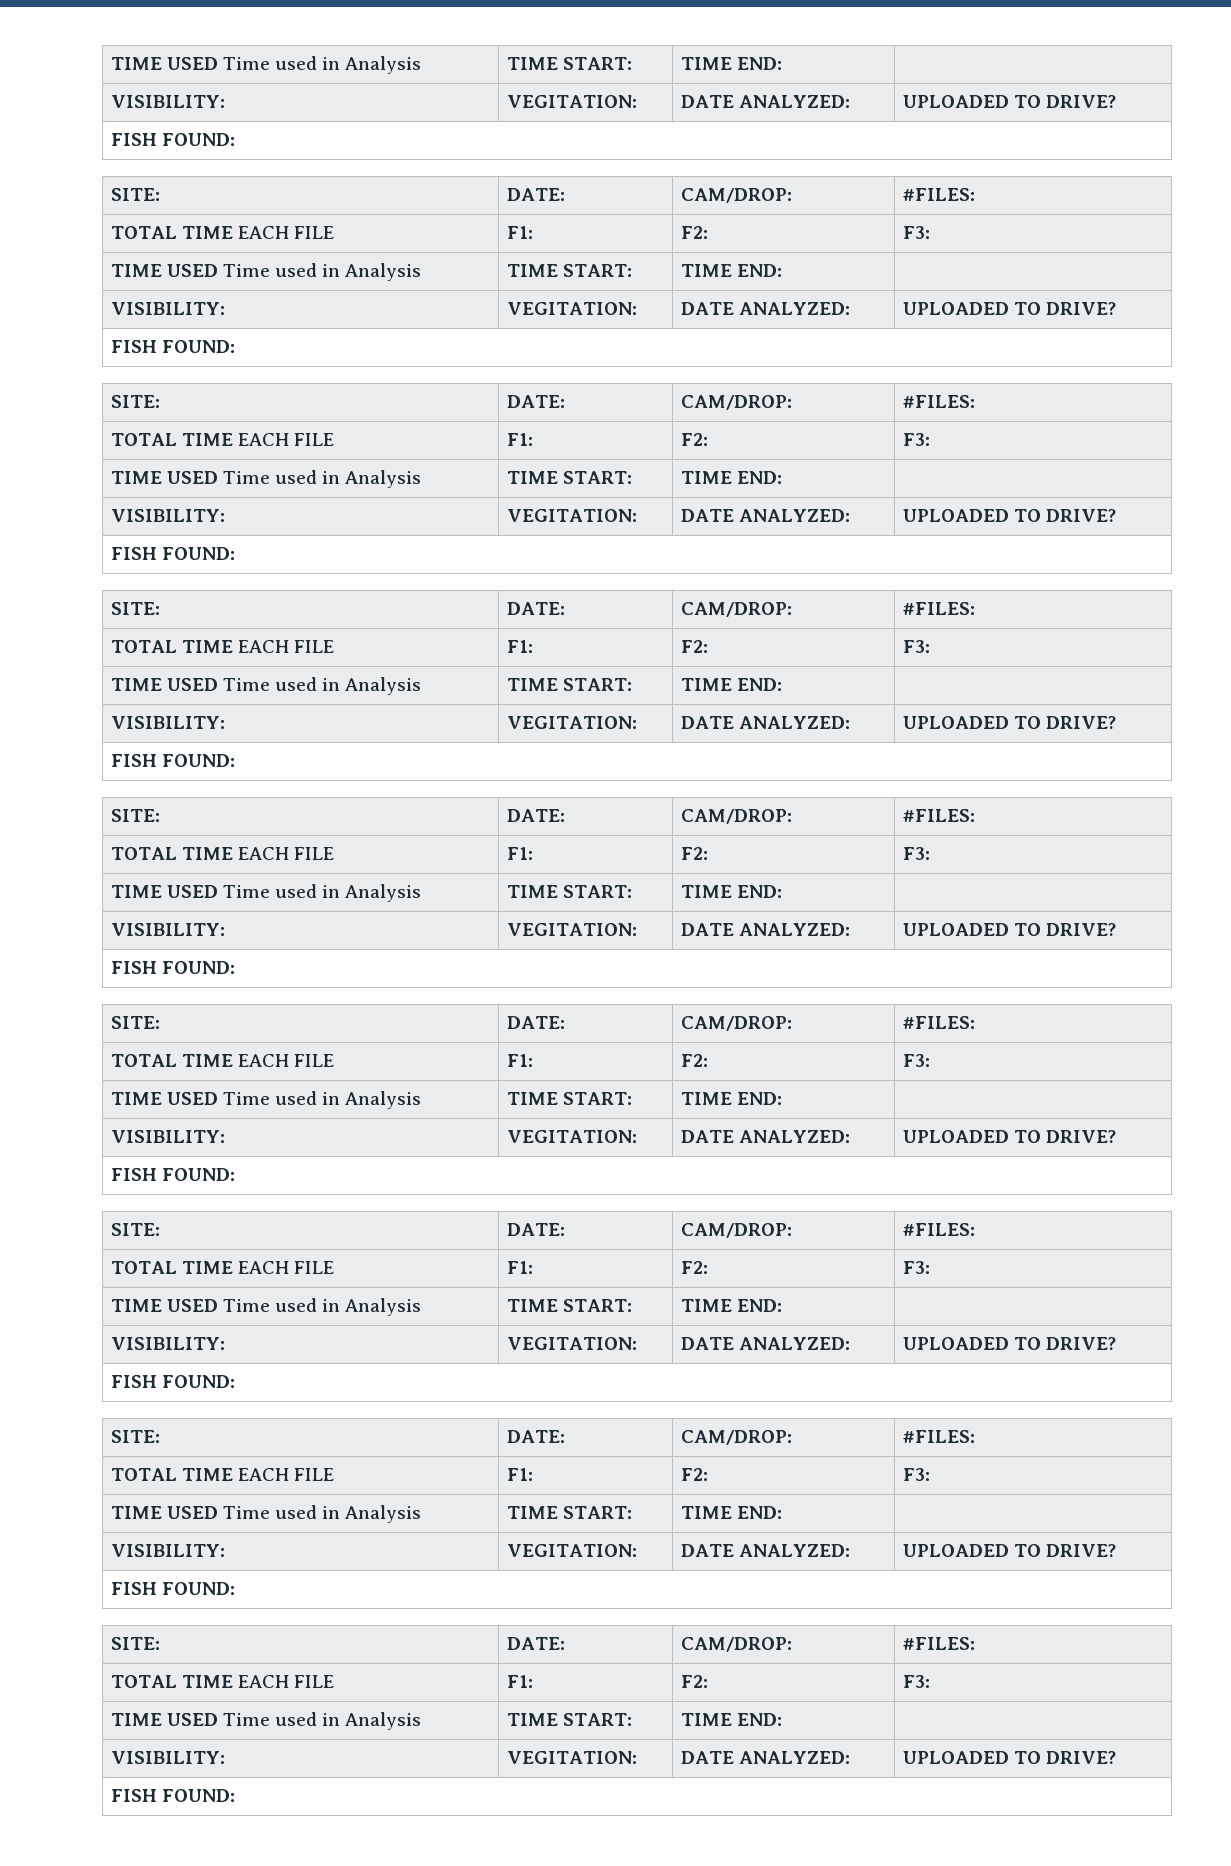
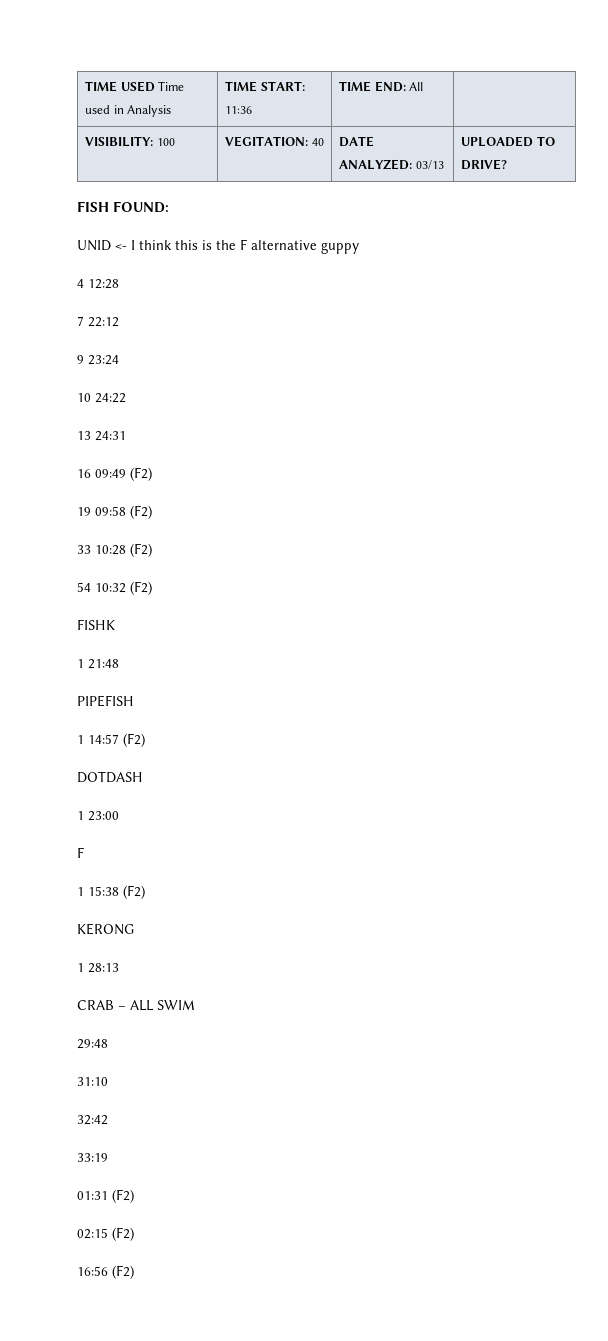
[110,56,422,74] [506,57,632,70] [680,57,782,70] [110,95,225,108] [506,95,637,108] [680,95,850,108] [902,95,1116,108] [110,133,235,146] [110,188,160,201] [506,188,565,201] [680,188,792,203] [902,188,975,201] [110,226,335,239] [506,226,533,239] [680,226,708,239] [902,226,930,239] [110,263,422,281] [506,264,632,277] [680,264,782,277] [110,302,225,315] [506,302,637,315] [680,302,850,315] [902,302,1116,315] [110,340,235,353] [110,395,160,408] [506,395,565,408] [680,395,792,410] [902,395,975,408] [110,433,335,446] [506,433,533,446] [680,433,708,446] [902,433,930,446] [110,470,422,488] [506,471,632,484] [680,471,782,484] [110,509,225,522] [506,509,637,522] [680,509,850,522] [902,509,1116,522] [110,547,235,560] [110,602,160,615] [506,602,565,615] [680,602,792,617] [902,602,975,615] [110,640,335,653] [506,640,533,653] [680,640,708,653] [902,640,930,653] [110,677,422,695] [506,678,632,691] [680,678,782,691] [110,716,225,729] [506,716,637,729] [680,716,850,729] [902,716,1116,729] [110,754,235,767] [110,809,160,822] [506,809,565,822] [680,809,792,824] [902,809,975,822] [110,847,335,860] [506,847,533,860] [680,847,708,860] [902,847,930,860] [110,884,422,902] [506,885,632,898] [680,885,782,898] [110,923,225,936] [506,923,637,936] [680,923,850,936] [902,923,1116,936] [110,961,235,974] [110,1016,160,1029] [506,1016,565,1029] [680,1016,792,1031] [902,1016,975,1029] [110,1054,335,1067] [506,1054,533,1067] [680,1054,708,1067] [902,1054,930,1067] [110,1091,422,1109] [506,1092,632,1105] [680,1092,782,1105] [110,1130,225,1143] [506,1130,637,1143] [680,1130,850,1143] [902,1130,1116,1143] [110,1168,235,1181] [110,1223,160,1236] [506,1223,565,1236] [680,1223,792,1238] [902,1223,975,1236] [110,1261,335,1274] [506,1261,533,1274] [680,1261,708,1274] [902,1261,930,1274] [110,1298,422,1316] [506,1299,632,1312] [680,1299,782,1312] [110,1337,225,1350] [506,1337,637,1350] [680,1337,850,1350] [902,1337,1116,1350] [110,1375,235,1388] [110,1430,160,1443] [506,1430,565,1443] [680,1430,792,1445] [902,1430,975,1443] [110,1468,335,1481] [506,1468,533,1481] [680,1468,708,1481] [902,1468,930,1481] [110,1505,422,1523] [506,1506,632,1519] [680,1506,782,1519] [110,1544,225,1557] [506,1544,637,1557] [680,1544,850,1557] [902,1544,1116,1557] [110,1582,235,1595] [110,1637,160,1650] [506,1637,565,1650] [680,1637,792,1652] [902,1637,975,1650] [110,1675,335,1688] [506,1675,533,1688] [680,1675,708,1688] [902,1675,930,1688] [110,1712,422,1730] [506,1713,632,1726] [680,1713,782,1726] [110,1751,225,1764] [506,1751,637,1764] [680,1751,850,1764] [902,1751,1116,1764] [110,1789,235,1802] TIME USED Time used in Analysis | TIME START: | TIME END: | // VISIBILITY: | VEGITATION: | DATE ANALYZED: | UPLOADED TO DRIVE? // FISH FOUND: // SITE: | DATE: | CAM/DROP: | #FILES: // TOTAL TIME EACH FILE | F1: | F2: | F3: // TIME USED Time used in Analysis | TIME START: | TIME END: | // VISIBILITY: | VEGITATION: | DATE ANALYZED: | UPLOADED TO DRIVE? // FISH FOUND: // SITE: | DATE: | CAM/DROP: | #FILES: // TOTAL TIME EACH FILE | F1: | F2: | F3: // TIME USED Time used in Analysis | TIME START: | TIME END: | // VISIBILITY: | VEGITATION: | DATE ANALYZED: | UPLOADED TO DRIVE? // FISH FOUND: // SITE: | DATE: | CAM/DROP: | #FILES: // TOTAL TIME EACH FILE | F1: | F2: | F3: // TIME USED Time used in Analysis | TIME START: | TIME END: | // VISIBILITY: | VEGITATION: | DATE ANALYZED: | UPLOADED TO DRIVE? // FISH FOUND: // SITE: | DATE: | CAM/DROP: | #FILES: // TOTAL TIME EACH FILE | F1: | F2: | F3: // TIME USED Time used in Analysis | TIME START: | TIME END: | // VISIBILITY: | VEGITATION: | DATE ANALYZED: | UPLOADED TO DRIVE? // FISH FOUND: // SITE: | DATE: | CAM/DROP: | #FILES: // TOTAL TIME EACH FILE | F1: | F2: | F3: // TIME USED Time used in Analysis | TIME START: | TIME END: | // VISIBILITY: | VEGITATION: | DATE ANALYZED: | UPLOADED TO DRIVE? // FISH FOUND: // SITE: | DATE: | CAM/DROP: | #FILES: // TOTAL TIME EACH FILE | F1: | F2: | F3: // TIME USED Time used in Analysis | TIME START: | TIME END: | // VISIBILITY: | VEGITATION: | DATE ANALYZED: | UPLOADED TO DRIVE? // FISH FOUND: // SITE: | DATE: | CAM/DROP: | #FILES: // TOTAL TIME EACH FILE | F1: | F2: | F3: // TIME USED Time used in Analysis | TIME START: | TIME END: | // VISIBILITY: | VEGITATION: | DATE ANALYZED: | UPLOADED TO DRIVE? // FISH FOUND: // SITE: | DATE: | CAM/DROP: | #FILES: // TOTAL TIME EACH FILE | F1: | F2: | F3: // TIME USED Time used in Analysis | TIME START: | TIME END: | // VISIBILITY: | VEGITATION: | DATE ANALYZED: | UPLOADED TO DRIVE? // FISH FOUND: -> [85,81,185,92] [85,105,172,117] [225,81,305,92] [225,106,253,114] [339,81,424,92] [85,136,175,147] [225,136,324,147] [339,136,375,147] [339,159,444,170] [461,136,555,147] [461,159,508,170] [77,201,169,213] [77,239,359,254] [77,279,119,289] [77,316,119,327] [77,355,119,365] [77,393,126,403] [77,431,126,441] [77,467,152,481] [77,505,152,519] [77,543,152,557] [77,581,152,595] [77,619,115,630] [77,659,119,669] [77,695,134,707] [77,733,145,747] [77,771,143,783] [77,811,119,821] [77,847,84,858] [77,885,145,899] [77,923,134,935] [77,963,119,973] [77,1000,195,1011] [77,1039,108,1049] [77,1077,108,1086] [77,1115,108,1125] [77,1153,108,1162] [77,1189,134,1203] [77,1227,134,1241] [77,1265,134,1279] TIME USED Time used in Analysis | TIME START: 11:36 | TIME END: All | // VISIBILITY: 100 | VEGITATION: 40 | DATE ANALYZED: 03/13 | UPLOADED TO DRIVE? // FISH FOUND: // UNID <- I think this is the F alternative guppy // 4 12:28 // 7 22:12 // 9 23:24 // 10 24:22 // 13 24:31 // 16 09:49 (F2) // 19 09:58 (F2) // 33 10:28 (F2) // 54 10:32 (F2) // FISHK // 1 21:48 // PIPEFISH // 1 14:57 (F2) // DOTDASH // 1 23:00 // F // 1 15:38 (F2) // KERONG // 1 28:13 // CRAB – ALL SWIM // 29:48 // 31:10 // 32:42 // 33:19 // 01:31 (F2) // 02:15 (F2) // 16:56 (F2)

